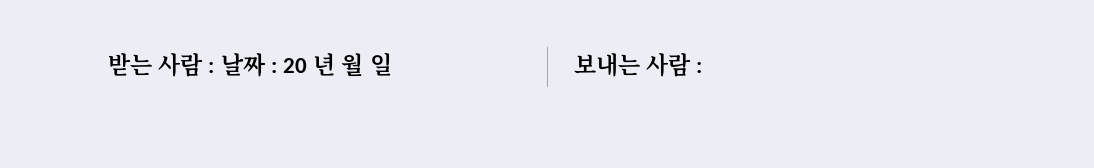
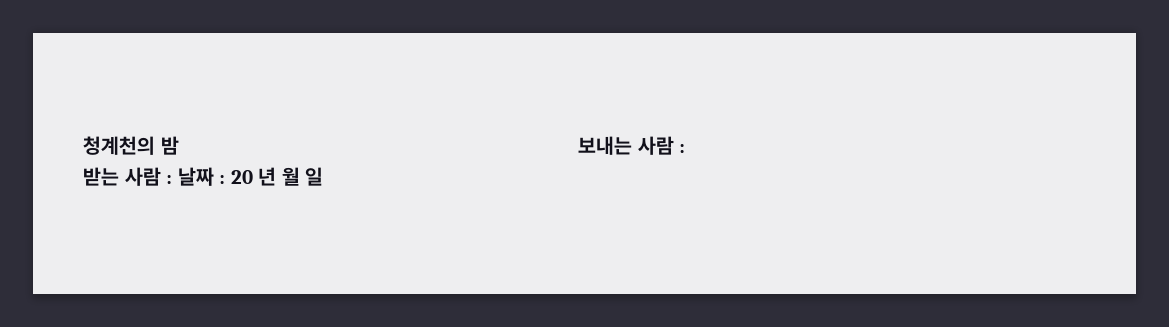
(108, 64) none -> [83,136,179,155] 청계천의 밤 //

